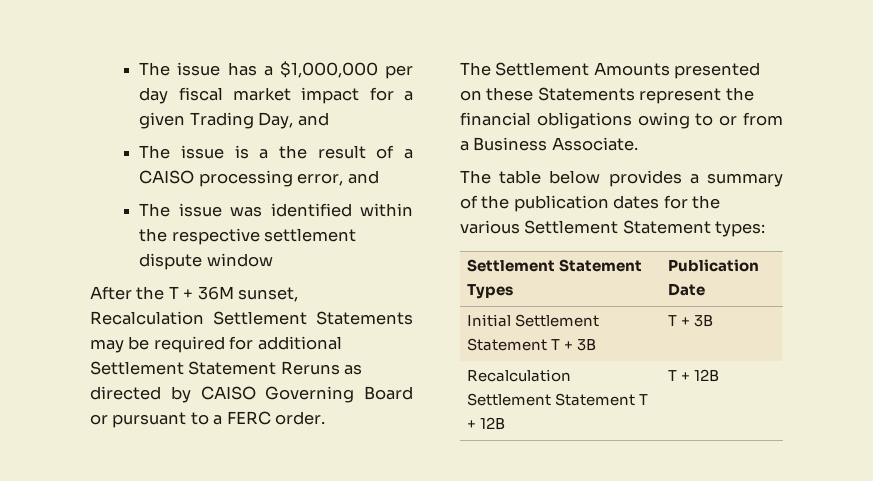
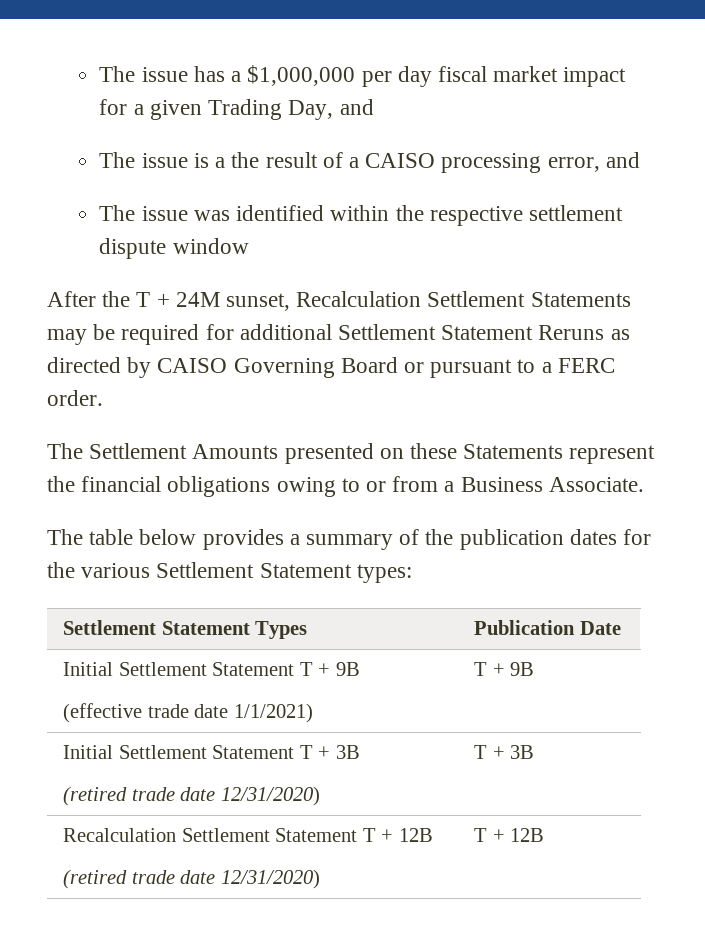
[197,286,234,300] 36M -> [175,292,220,307] 24M
(705, 289) none -> [63,662,361,676] [63,703,313,723] [474,662,535,676] // Initial Settlement Statement T + 9B // (effective trade date 1/1/2021) | T + 9B
(596, 345) none -> [63,786,320,806] // (retired trade date 12/31/2020)
(505, 423) none -> [63,869,320,889] // (retired trade date 12/31/2020)

